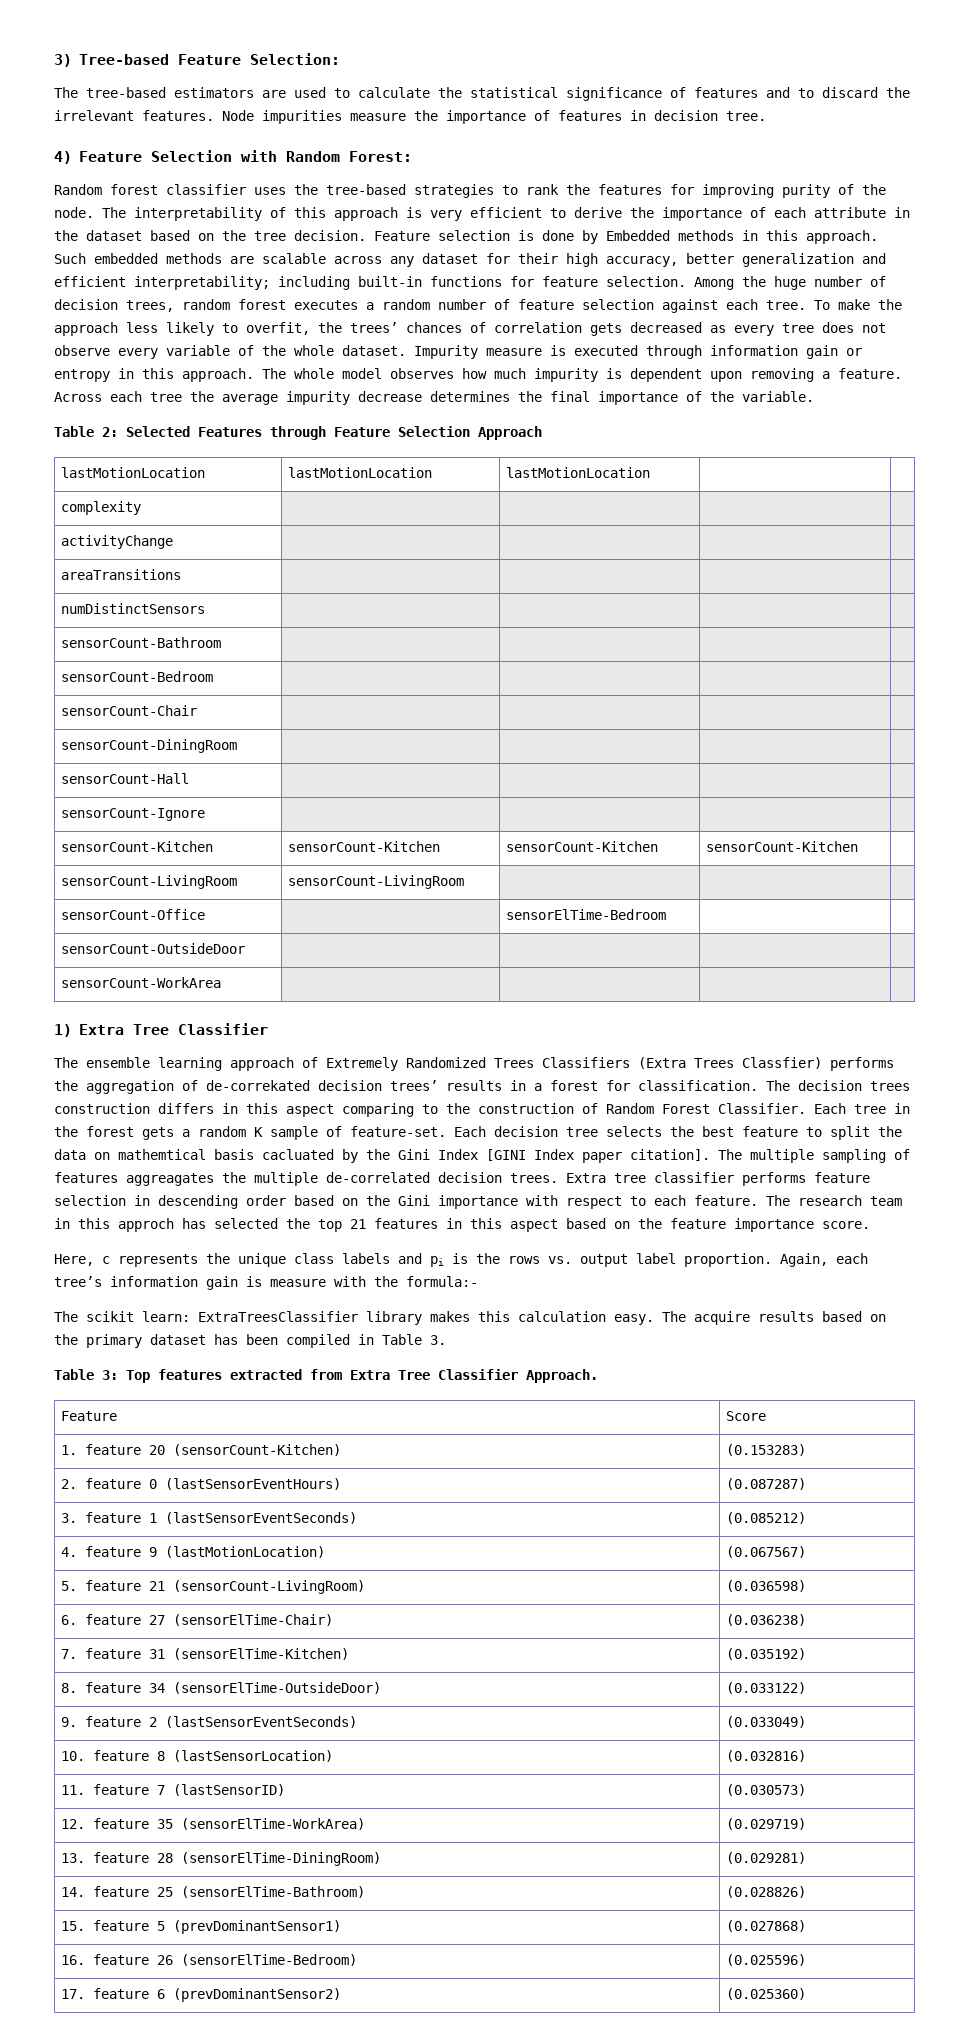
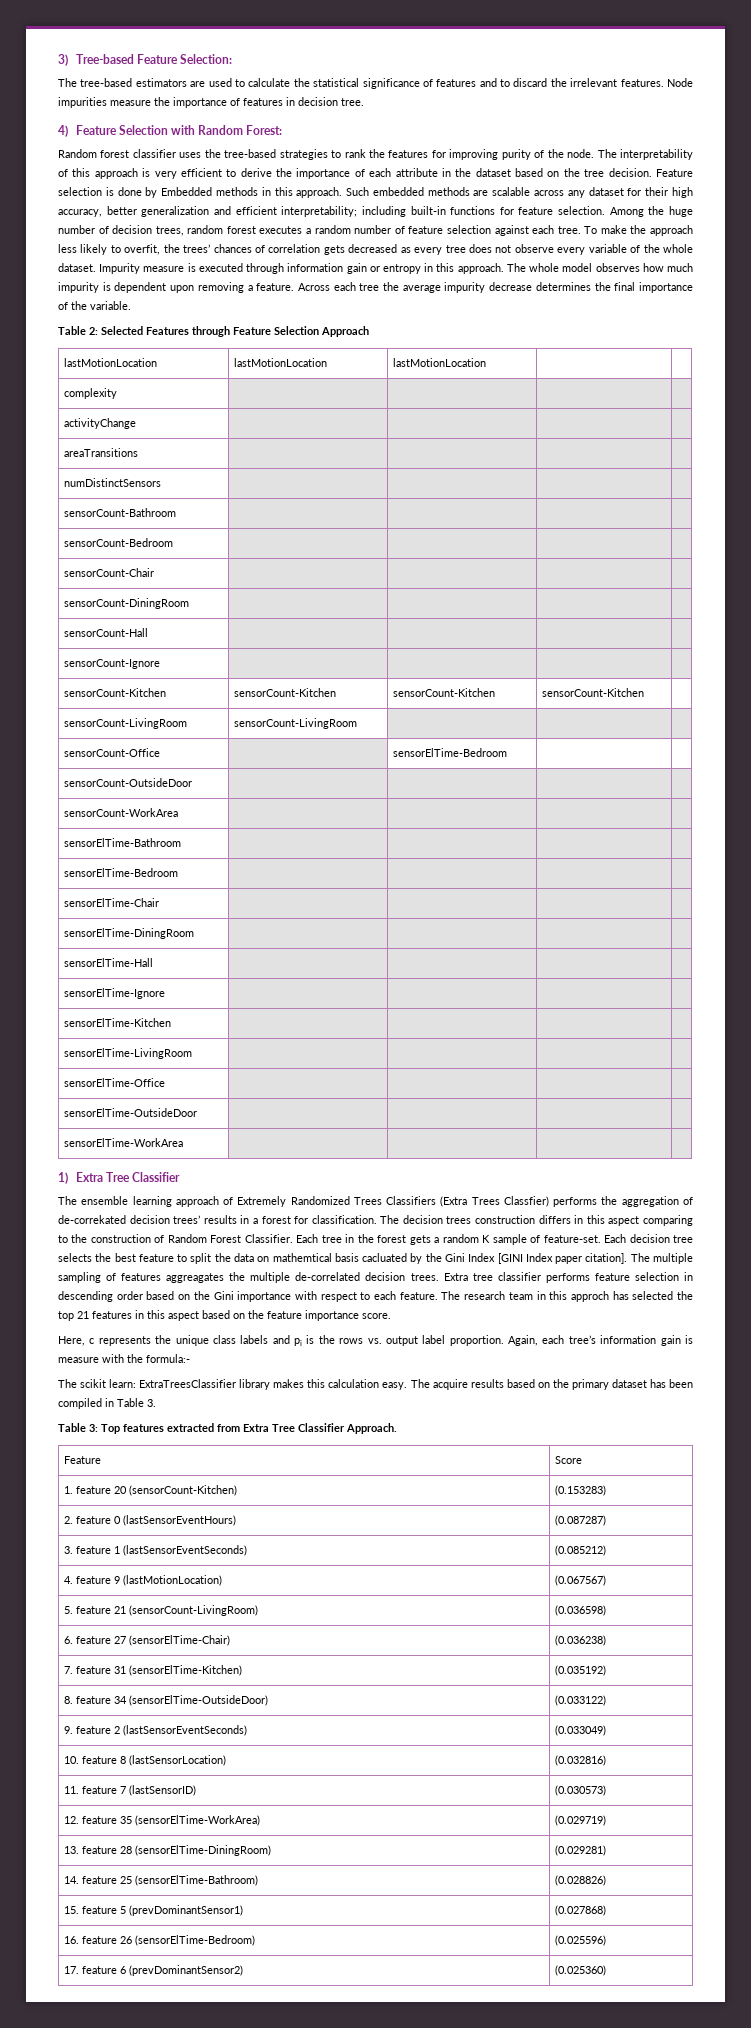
(222, 982) none -> [64,838,182,847] [64,868,179,877] [64,898,160,907] [64,928,195,939] [64,958,154,967] [64,988,166,999] [64,1018,172,1027] [64,1048,193,1059] [64,1078,166,1087] [64,1108,198,1117] [64,1138,184,1147] // sensorElTime-Bathroom | | | | // sensorElTime-Bedroom | | | | // sensorElTime-Chair | | | | // sensorElTime-DiningRoom | | | | // sensorElTime-Hall | | | | // sensorElTime-Ignore | | | | // sensorElTime-Kitchen | | | | // sensorElTime-LivingRoom | | | | // sensorElTime-Office | | | | // sensorElTime-OutsideDoor | | | | // sensorElTime-WorkArea | | | |

